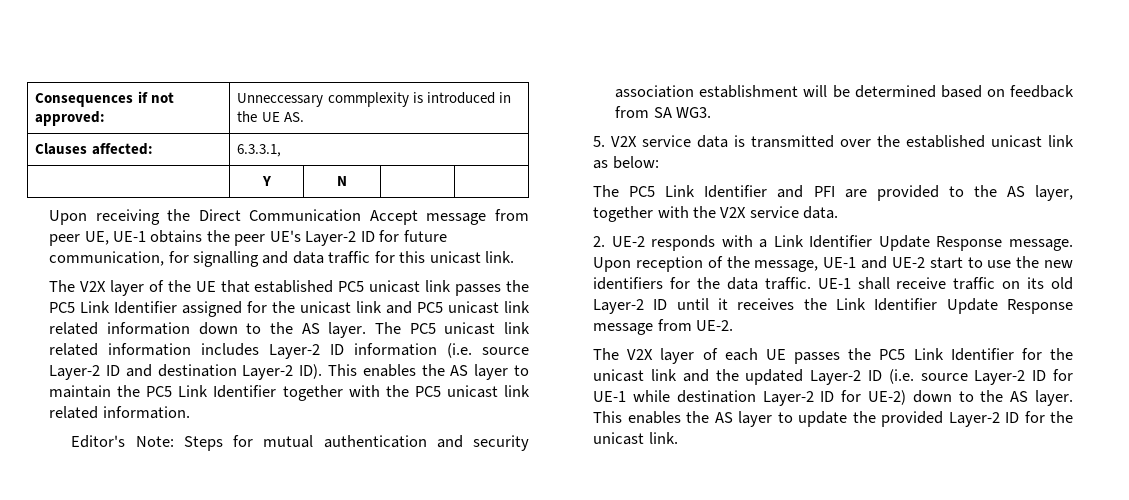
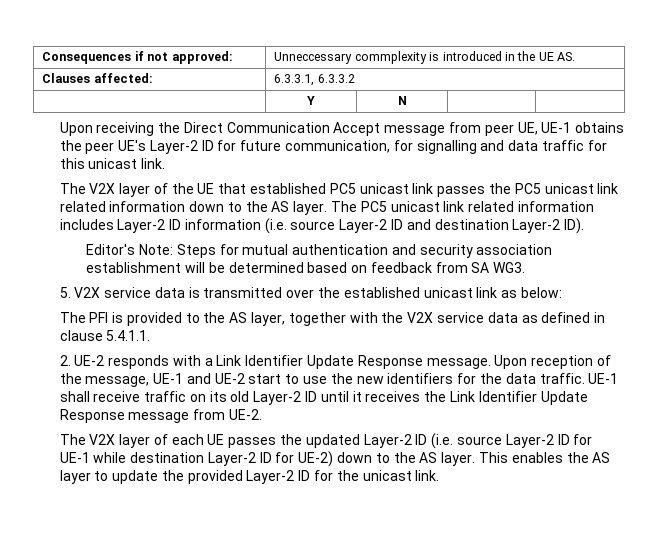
(282, 150) none -> [317,74,355,83] 6.3.3.2
[80,301,444,317] Link Identifier assigned for the unicast link and PC5 -> (541, 188) none
[327,364,530,380] [49,385,531,401] [49,406,190,419] This enables the AS layer to maintain the PC5 Link Identifier together with the PC5 unicast link related information. -> (585, 226) none
[629,185,867,198] PC5 Link Identifier and PFI are -> [89,312,124,323] PFI is
[803,206,839,219] data. -> [487,312,606,323] [59,330,151,341] data as defined in clause 5.4.1.1.
[879,348,1073,361] [593,369,739,382] PC5 Link Identifier for the unicast link and the -> (303, 439) none

